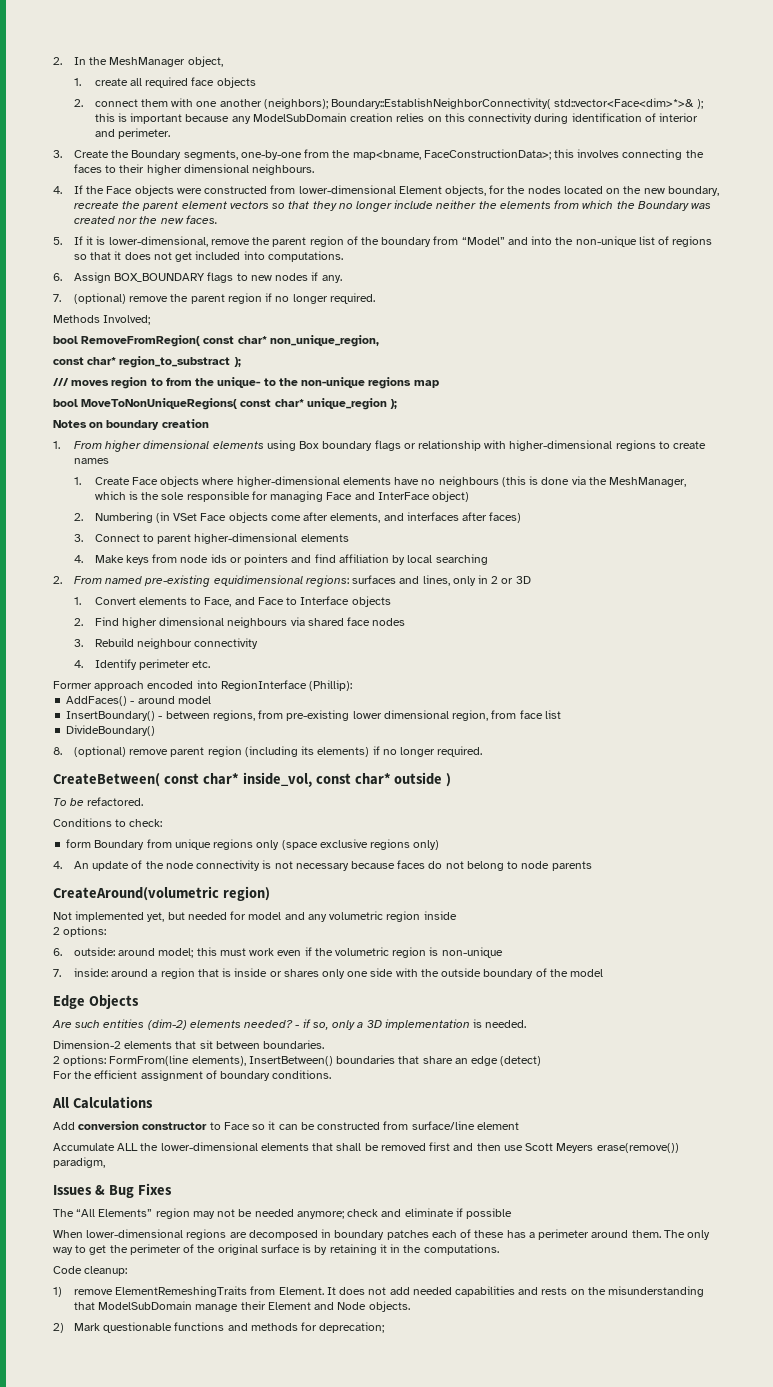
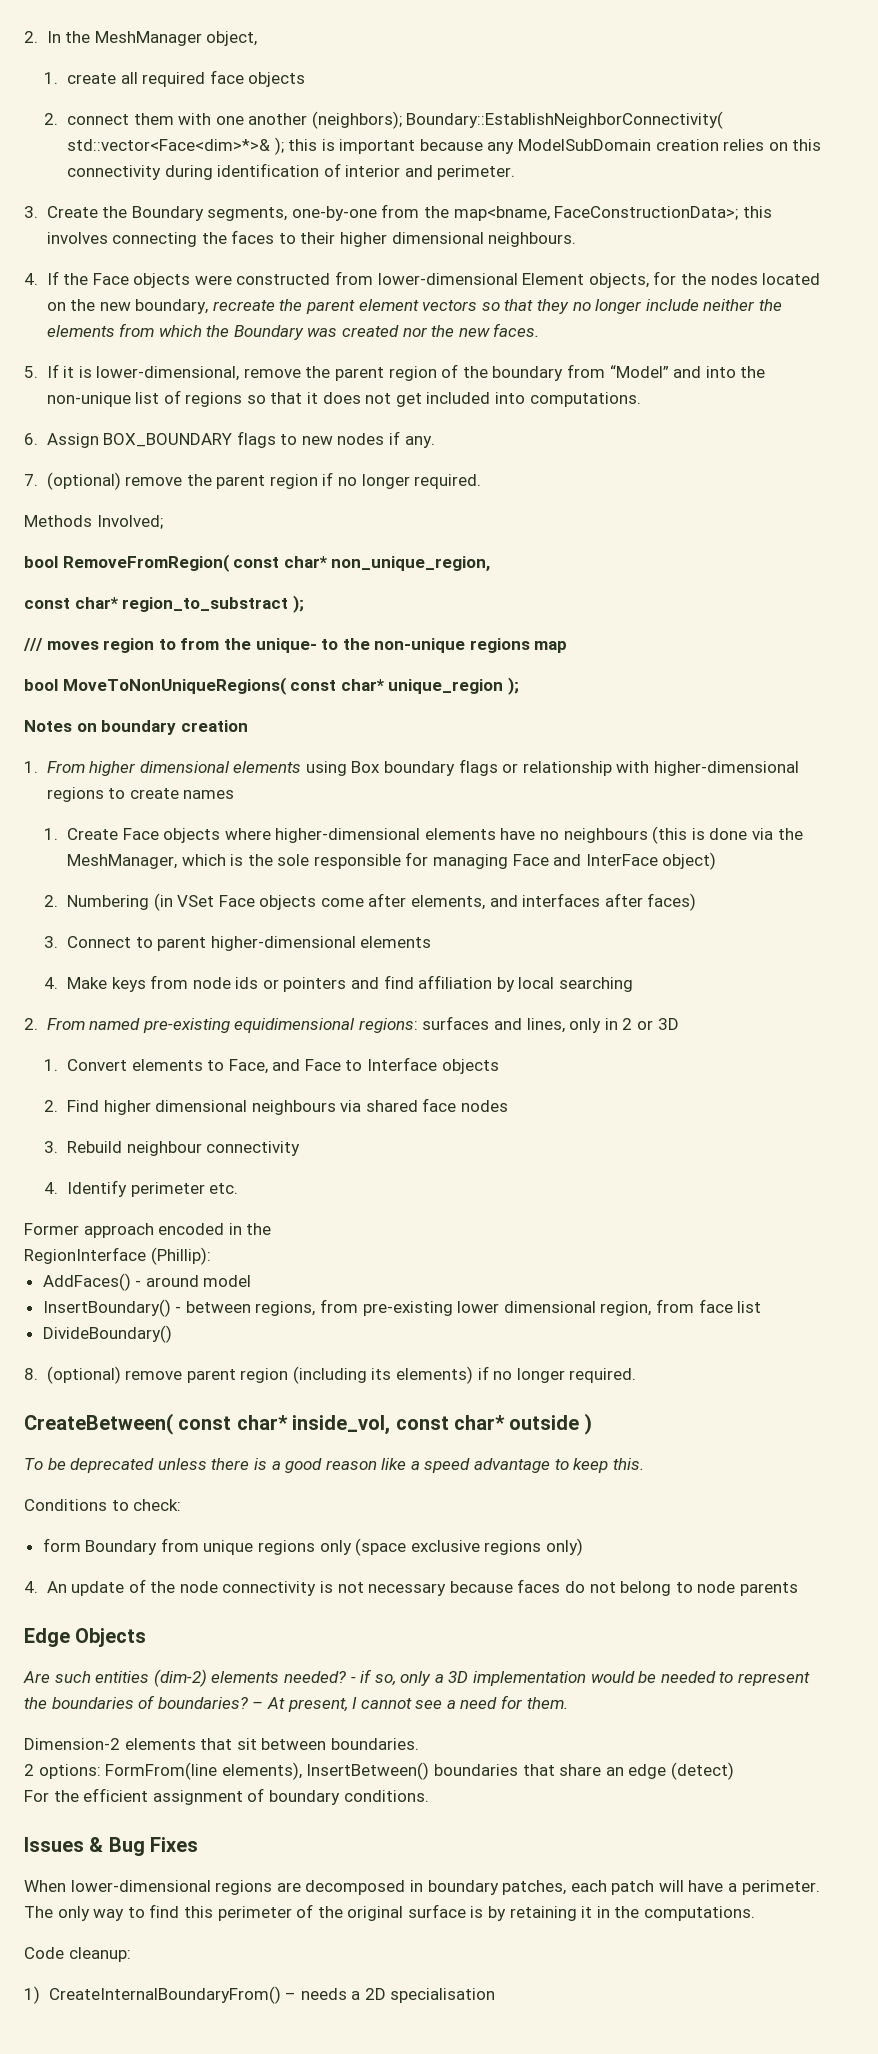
[196,680,218,689] into -> [228,1223,272,1235] in the //
[87,797,144,806] refactored. -> [70,1458,644,1473] deprecated unless there is a good reason like a speed advantage to keep this.
[53,886,270,901] [53,911,457,922] [53,926,107,937] [53,947,503,958] [53,968,604,979] // CreateAround(volumetric region) // Not implemented yet, but needed for model and any volumetric region inside // 2 options: // 6. outside: around model; this must work even if the volumetric region is non-unique // 7. inside: around a region that is inside or shares only one side with the outside boundary of the model -> (798, 1589) none
[473,1019,527,1028] is needed. -> [590,1671,811,1686] [24,1695,568,1712] would be needed to represent the boundaries of boundaries? – At present, I cannot see a need for them.
[52,1096,153,1109] [53,1121,519,1130] [53,1142,679,1153] [53,1157,105,1168] [53,1183,172,1198] [53,1208,513,1219] All Calculations // Add conversion constructor to Face so it can be constructed from surface/line element // Accumulate ALL the lower-dimensional elements that shall be removed first and then use Scott Meyers erase(remove()) paradigm, // Issues & Bug Fixes // The “All Elements” region may not be needed anymore; check and eliminate if possible -> [24,1837,199,1856] Issues & Bug Fixes
[386,1229,661,1240] patches each of these has a perimeter around them. -> [502,1880,820,1895] patches, each patch will have a perimeter.
[89,1245,128,1255] get the -> [149,1904,213,1918] find this
[73,1286,705,1297] [73,1301,410,1312] [53,1322,385,1333] remove ElementRemeshingTraits from Element. It does not add needed capabilities and rests on the misunderstanding that ModelSubDomain manage their Element and Node objects. // 2) Mark questionable functions and methods for deprecation; -> [48,1986,496,2004] CreateInternalBoundaryFrom() – needs a 2D specialisation

